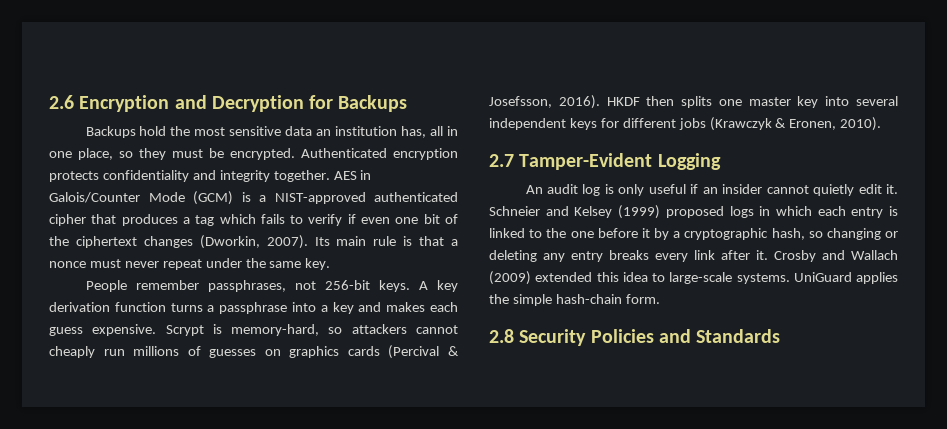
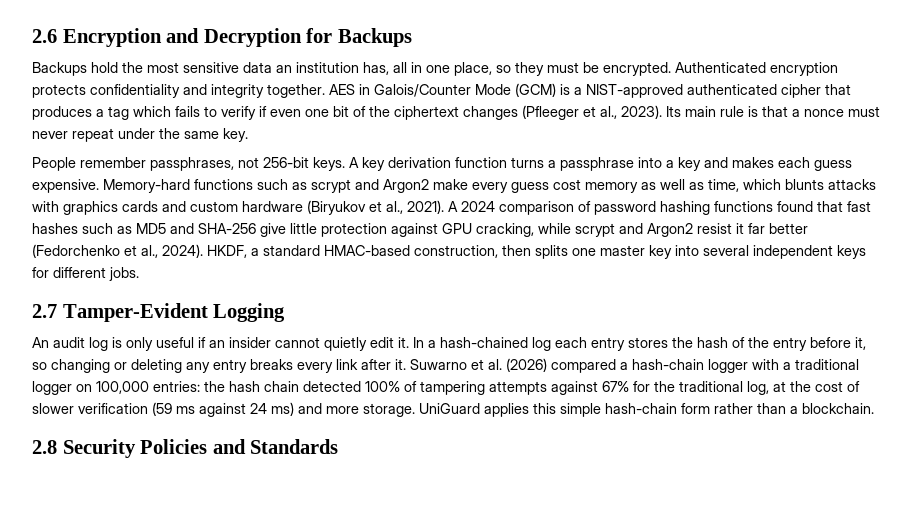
[199,235,308,249] (Dworkin, 2007). -> [522,105,662,120] (Pfleeger et al., 2023).
[165,324,458,336] [49,345,459,359] [489,95,640,109] Scrypt is memory-hard, so attackers cannot cheaply run millions of guesses on graphics cards (Percival & Josefsson, 2016). HKDF -> [103,179,876,193] [32,200,871,215] [32,223,808,237] [32,244,498,258] Memory-hard functions such as scrypt and Argon2 make every guess cost memory as well as time, which blunts attacks with graphics cards and custom hardware (Biryukov et al., 2021). A 2024 comparison of password hashing functions found that fast hashes such as MD5 and SHA-256 give little protection against GPU cracking, while scrypt and Argon2 resist it far better (Fedorchenko et al., 2024). HKDF, a standard HMAC-based construction,
[678,117,882,131] jobs (Krawczyk & Eronen, 2010). -> [109,267,139,281] jobs.
[489,205,898,219] [489,228,805,240] Schneier and Kelsey (1999) proposed logs in which each entry is linked to the one before it by a cryptographic hash, -> [413,337,866,351] In a hash-chained log each entry stores the hash of the entry before it,
[774,250,898,262] [489,271,790,285] Crosby and Wallach (2009) extended this idea to large-scale systems. -> [410,358,859,373] [32,381,860,395] [32,402,415,417] Suwarno et al. (2026) compared a hash-chain logger with a traditional logger on 100,000 entries: the hash chain detected 100% of tampering attempts against 67% for the traditional log, at the cost of slower verification (59 ms against 24 ms) and more storage.
[489,294,509,304] the -> [533,403,556,414] this
[625,294,660,304] form. -> [681,403,874,414] form rather than a blockchain.

